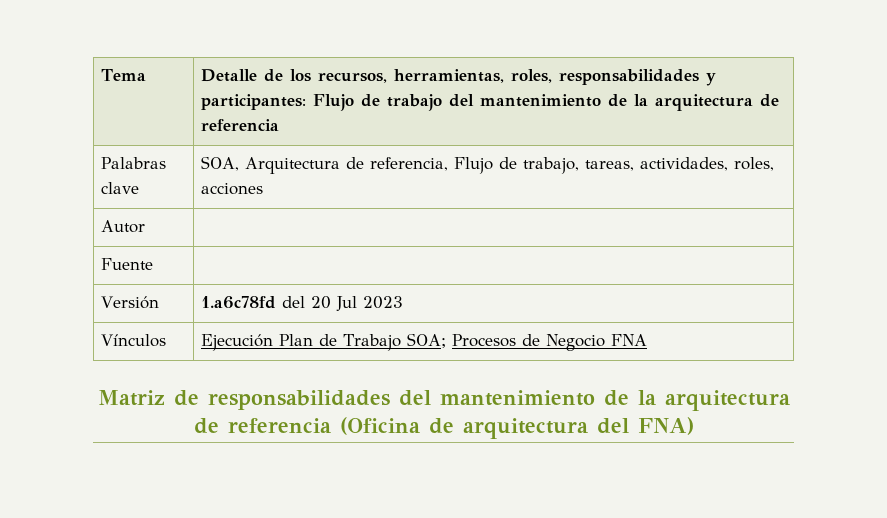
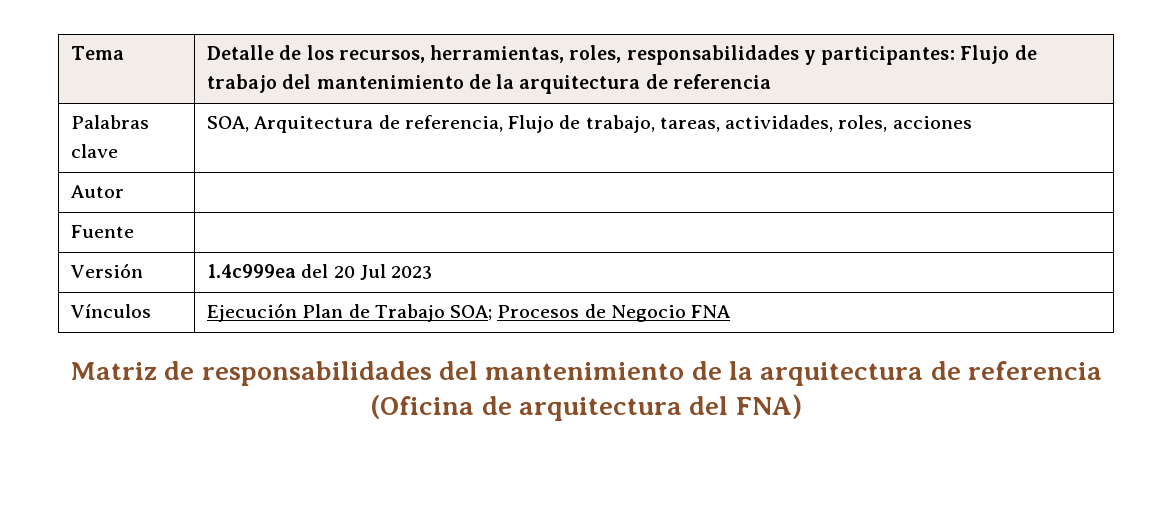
[201,296,277,309] 1.a6c78fd -> [207,264,297,278] 1.4c999ea

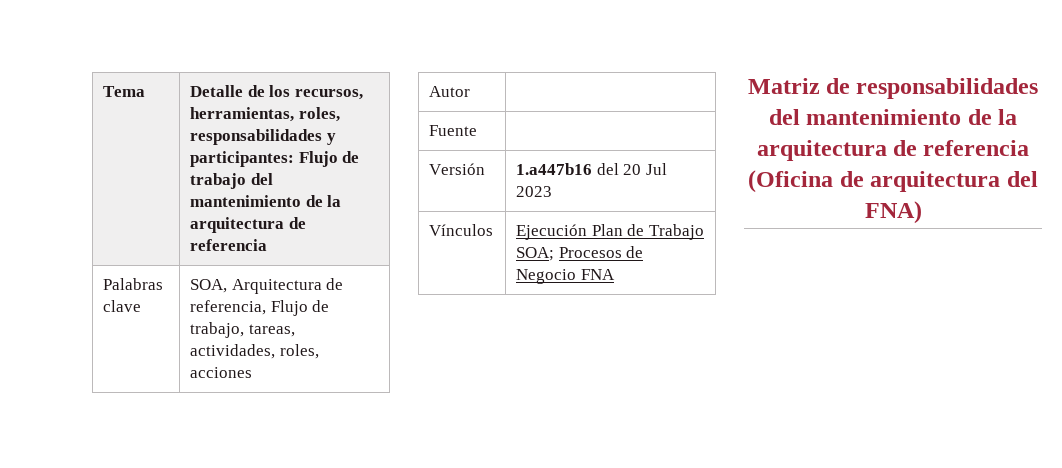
[207,264,297,278] 1.4c999ea -> [515,163,592,175] 1.a447b16

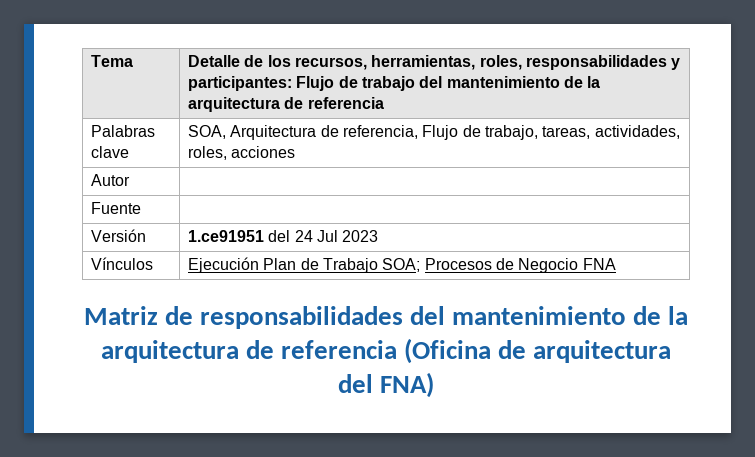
[515,163,642,175] 1.a447b16 del 20 -> [188,230,313,242] 1.ce91951 del 24

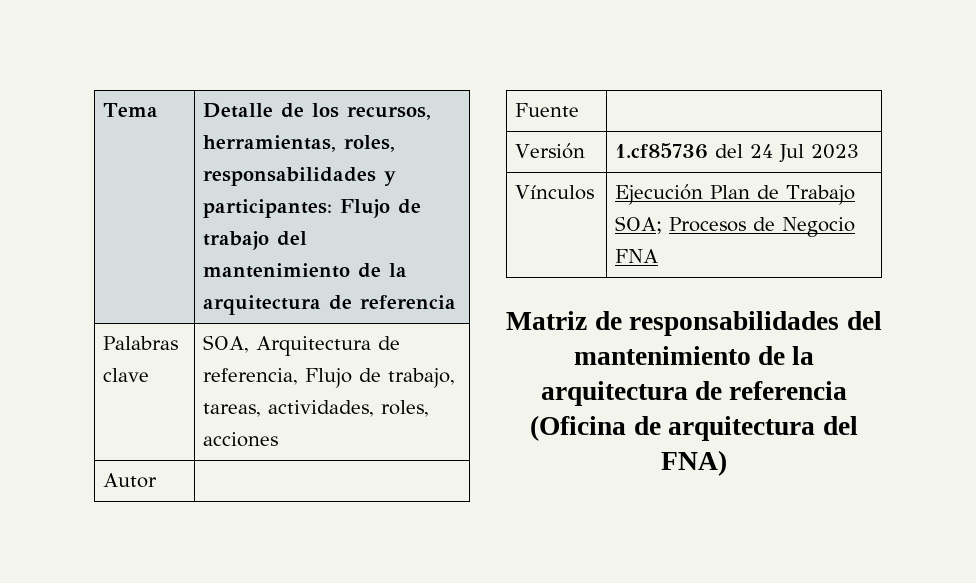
[188,230,265,242] 1.ce91951 -> [615,143,709,159] 1.cf85736

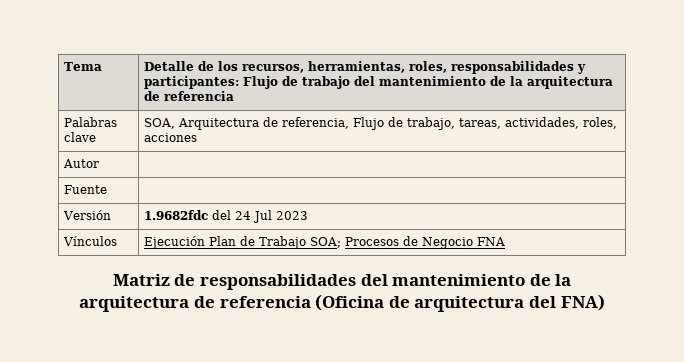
[615,143,709,159] 1.cf85736 -> [144,210,209,220] 1.9682fdc

